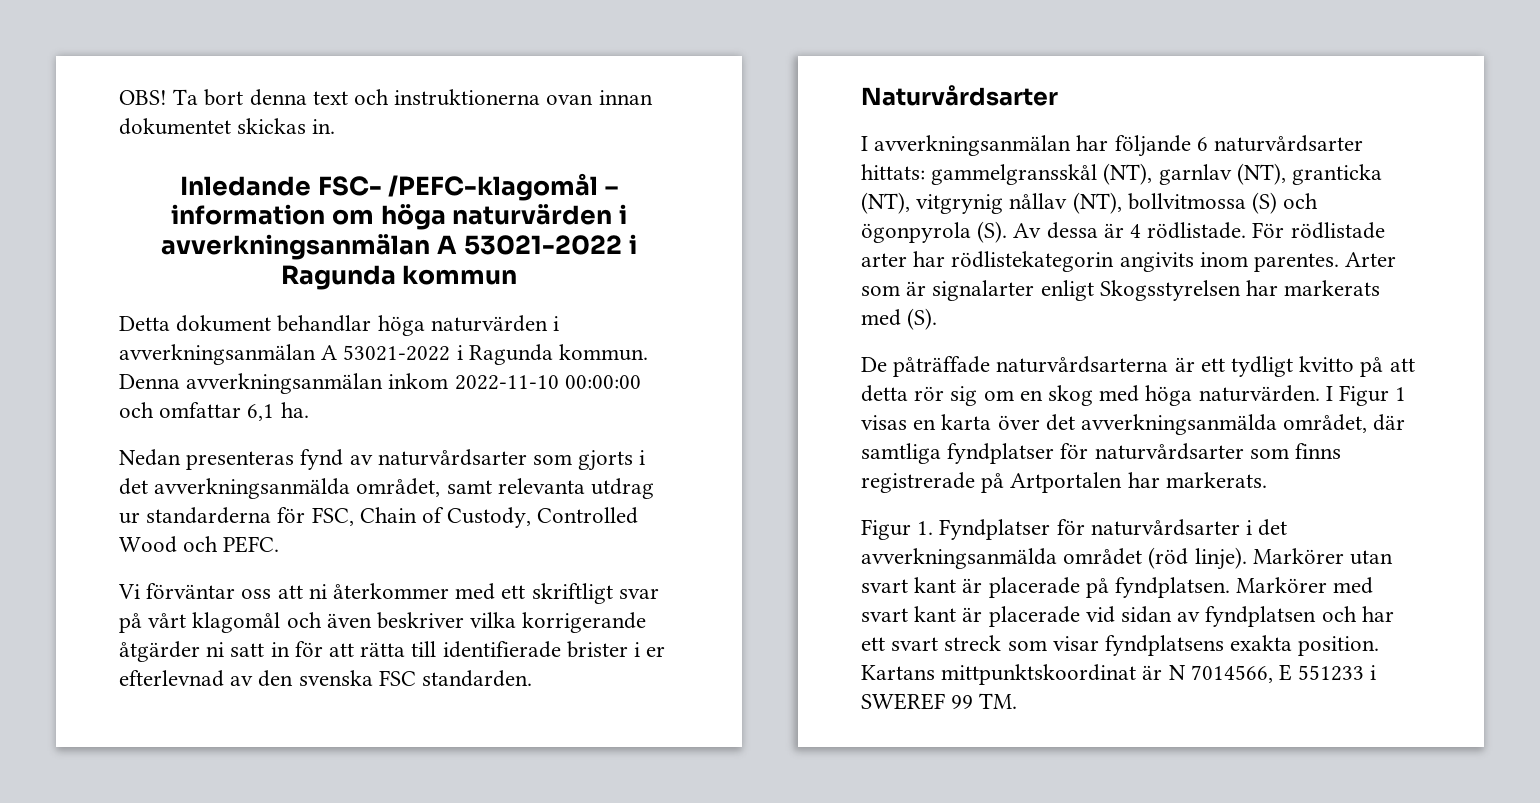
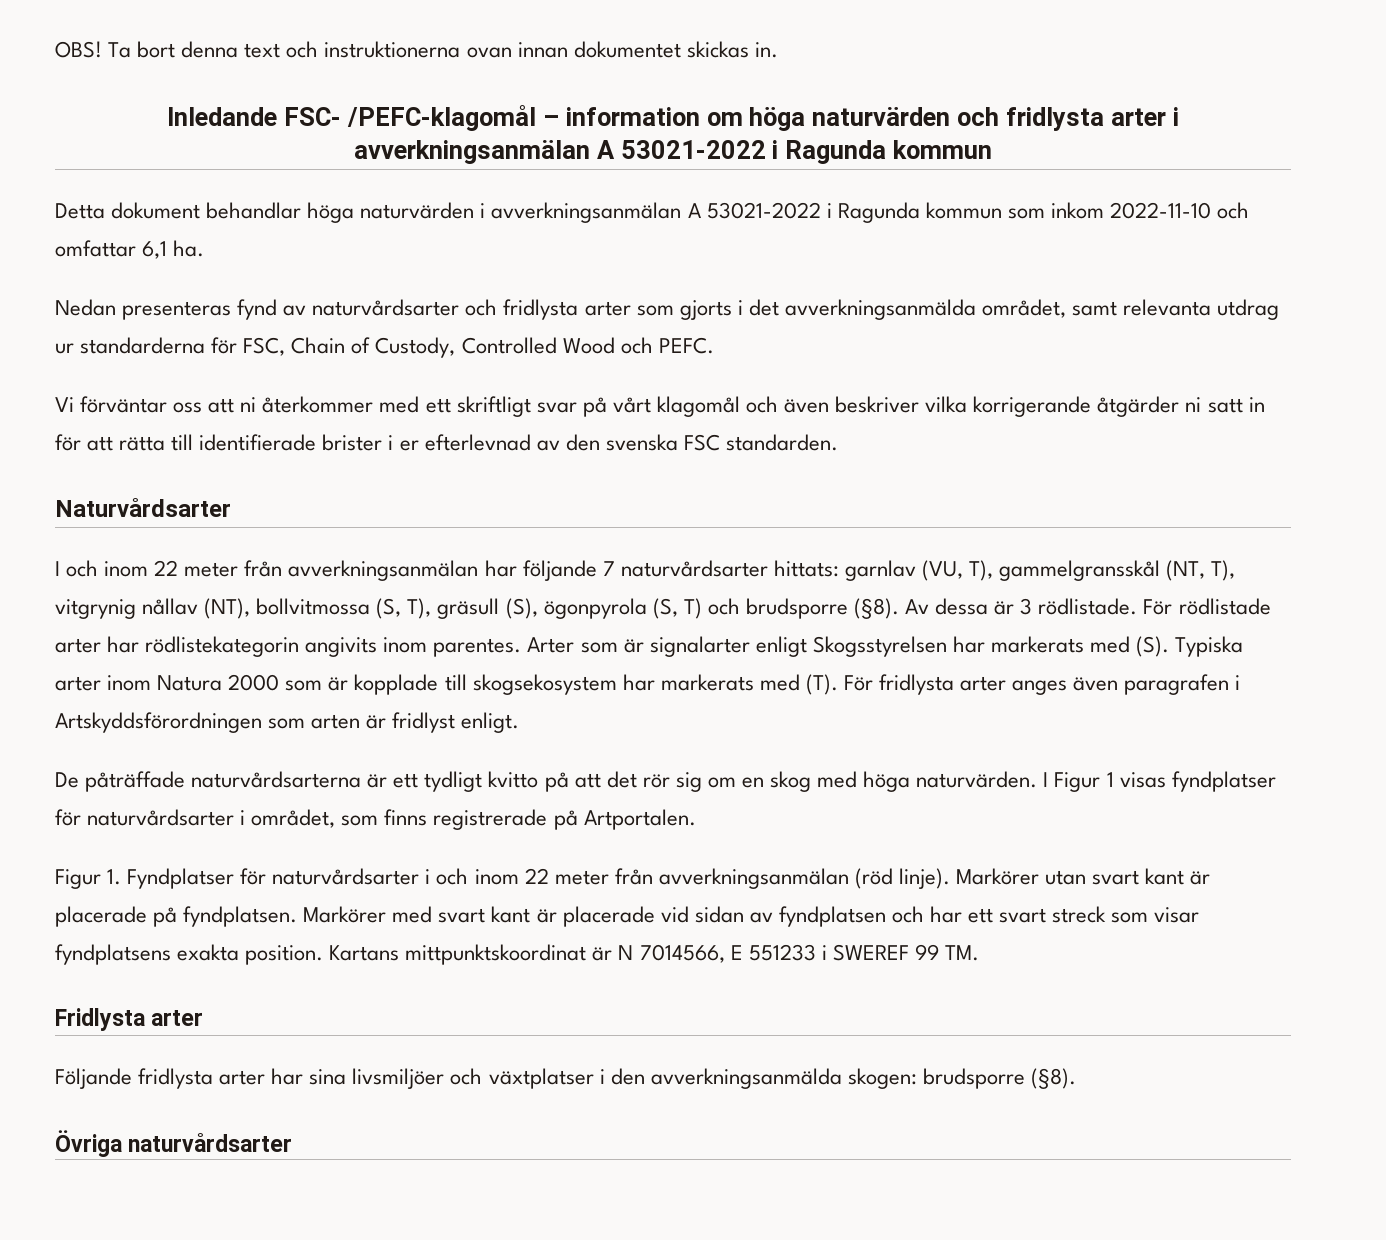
(613, 214) none -> [957,107,1166,131] och fridlysta arter
[559,344,649,361] [119,373,384,394] kommun. Denna avverkningsanmälan -> [925,202,1045,219] kommun som
[564,375,641,389] 00:00:00 -> (1212, 210) none
(527, 457) none -> [465,299,631,320] och fridlysta arter
(868, 143) none -> [66,560,283,577] och inom 22 meter från
[1196,137,1208,151] 6 -> [602,561,615,576] 7
[931,163,1383,185] [861,192,1319,214] [861,221,1008,243] gammelgransskål (NT), garnlav (NT), granticka (NT), vitgrynig nållav (NT), bollvitmossa (S) och ögonpyrola (S). -> [844,560,1236,581] [55,598,899,619] garnlav (VU, T), gammelgransskål (NT, T), vitgrynig nållav (NT), bollvitmossa (S, T), gräsull (S), ögonpyrola (S, T) och brudsporre (§8).
[1130,224,1142,238] 4 -> [1020,598,1033,615] 3
(938, 319) none -> [1175,636,1244,657] [55,674,1241,695] [55,712,520,733] Typiska arter inom Natura 2000 som är kopplade till skogsekosystem har markerats med (T). För fridlysta arter anges även paragrafen i Artskyddsförordningen som arten är fridlyst enligt.
[861,385,908,402] detta -> [606,771,637,788] det
[913,414,1406,435] [861,443,941,464] en karta över det avverkningsanmälda området, där samtliga -> (1166, 780) none
(1244, 451) none -> [240,809,336,828] i området,
[1010,472,1267,493] Artportalen har markerats. -> [583,809,696,830] Artportalen.
[1258,519,1288,536] [861,548,1143,569] det avverkningsanmälda området -> [436,868,849,889] och inom 22 meter från avverkningsanmälan
(1018, 701) none -> [55,1008,204,1031] [55,1068,1076,1089] [55,1130,293,1157] // Fridlysta arter // Följande fridlysta arter har sina livsmiljöer och växtplatser i den avverkningsanmälda skogen: brudsporre (§8). // Övriga naturvårdsarter

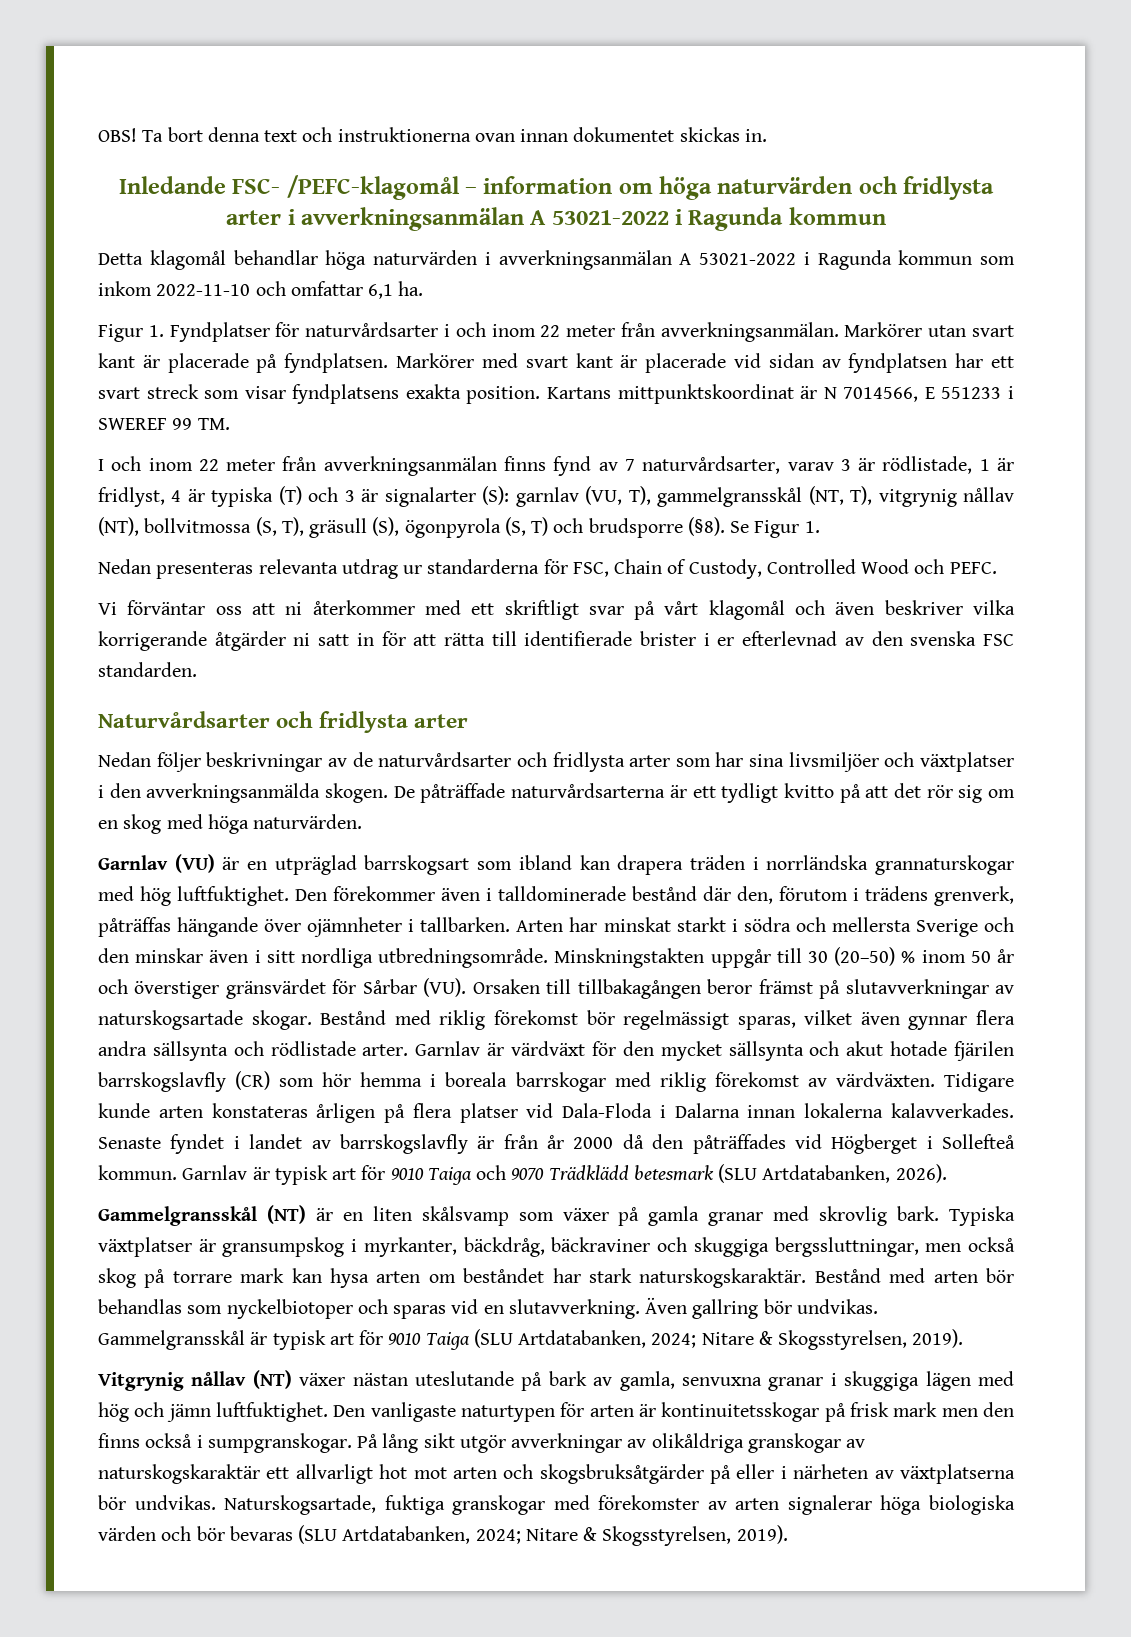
[111,202,201,219] dokument -> [149,250,226,270] klagomål
[55,299,1118,320] Nedan presenteras fynd av naturvårdsarter och fridlysta arter som gjorts i det avverkningsanmälda området, samt -> [98,322,1015,342] [98,353,1014,373] [98,384,1014,404] [98,418,230,430] [98,456,1014,476] [98,486,1015,507] [98,517,820,538] [98,559,254,579] Figur 1. Fyndplatser för naturvårdsarter i och inom 22 meter från avverkningsanmälan. Markörer utan svart kant är placerade på fyndplatsen. Markörer med svart kant är placerade vid sidan av fyndplatsen har ett svart streck som visar fyndplatsens exakta position. Kartans mittpunktskoordinat är N 7014566, E 551233 i SWEREF 99 TM. // I och inom 22 meter från avverkningsanmälan finns fynd av 7 naturvårdsarter, varav 3 är rödlistade, 1 är fridlyst, 4 är typiska (T) och 3 är signalarter (S): garnlav (VU, T), gammelgransskål (NT, T), vitgrynig nållav (NT), bollvitmossa (S, T), gräsull (S), ögonpyrola (S, T) och brudsporre (§8). Se Figur 1. // Nedan presenteras
[55,560,1236,581] [55,598,1271,619] [55,636,1244,657] [55,674,1241,695] [55,712,520,733] // I och inom 22 meter från avverkningsanmälan har följande 7 naturvårdsarter hittats: garnlav (VU, T), gammelgransskål (NT, T), vitgrynig nållav (NT), bollvitmossa (S, T), gräsull (S), ögonpyrola (S, T) och brudsporre (§8). Av dessa är 3 rödlistade. För rödlistade arter har rödlistekategorin angivits inom parentes. Arter som är signalarter enligt Skogsstyrelsen har markerats med (S). Typiska arter inom Natura 2000 som är kopplade till skogsekosystem har markerats med (T). För fridlysta arter anges även paragrafen i Artskyddsförordningen som arten är fridlyst enligt. // -> [276,711,469,733] [98,752,1014,772] [98,783,389,803] och fridlysta arter // Nedan följer beskrivningar av de naturvårdsarter och fridlysta arter som har sina livsmiljöer och växtplatser i den avverkningsanmälda skogen.
[1043,771,1276,792] [55,809,696,830] [55,868,1211,889] [55,906,1200,927] [55,944,979,965] [55,1008,204,1031] [55,1068,1076,1089] [55,1130,293,1157] I Figur 1 visas fyndplatser för naturvårdsarter i området, som finns registrerade på Artportalen. // Figur 1. Fyndplatser för naturvårdsarter i och inom 22 meter från avverkningsanmälan (röd linje). Markörer utan svart kant är placerade på fyndplatsen. Markörer med svart kant är placerade vid sidan av fyndplatsen och har ett svart streck som visar fyndplatsens exakta position. Kartans mittpunktskoordinat är N 7014566, E 551233 i SWEREF 99 TM. // Fridlysta arter // Följande fridlysta arter har sina livsmiljöer och växtplatser i den avverkningsanmälda skogen: brudsporre (§8). // Övriga naturvårdsarter -> [98,854,1015,875] [98,886,1014,906] [98,917,1015,937] [98,947,1015,968] [98,978,1014,999] [98,1010,1016,1030] [98,1041,1015,1061] [98,1071,1015,1092] [98,1103,1014,1123] [98,1134,1015,1154] [98,1164,947,1185] [98,1205,1016,1226] [98,1237,1016,1257] [98,1268,1014,1288] [98,1297,878,1319] [98,1329,964,1350] [98,1370,1014,1391] [98,1402,1015,1422] [98,1433,866,1453] [98,1464,1015,1484] [98,1495,1015,1515] [98,1525,788,1546] // Garnlav (VU) är en utpräglad barrskogsart som ibland kan drapera träden i norrländska grannaturskogar med hög luftfuktighet. Den förekommer även i talldominerade bestånd där den, förutom i trädens grenverk, påträffas hängande över ojämnheter i tallbarken. Arten har minskat starkt i södra och mellersta Sverige och den minskar även i sitt nordliga utbredningsområde. Minskningstakten uppgår till 30 (20–50) % inom 50 år och överstiger gränsvärdet för Sårbar (VU). Orsaken till tillbakagången beror främst på slutavverkningar av naturskogsartade skogar. Bestånd med riklig förekomst bör regelmässigt sparas, vilket även gynnar flera andra sällsynta och rödlistade arter. Garnlav är värdväxt för den mycket sällsynta och akut hotade fjärilen barrskogslavfly (CR) som hör hemma i boreala barrskogar med riklig förekomst av värdväxten. Tidigare kunde arten konstateras årligen på flera platser vid Dala-Floda i Dalarna innan lokalerna kalavverkades. Senaste fyndet i landet av barrskogslavfly är från år 2000 då den påträffades vid Högberget i Sollefteå kommun. Garnlav är typisk art för 9010 Taiga och 9070 Trädklädd betesmark (SLU Artdatabanken, 2026). // Gammelgransskål (NT) är en liten skålsvamp som växer på gamla granar med skrovlig bark. Typiska växtplatser är gransumpskog i myrkanter, bäckdråg, bäckraviner och skuggiga bergssluttningar, men också skog på torrare mark kan hysa arten om beståndet har stark naturskogskaraktär. Bestånd med arten bör behandlas som nyckelbiotoper och sparas vid en slutavverkning. Även gallring bör undvikas. Gammelgransskål är typisk art för 9010 Taiga (SLU Artdatabanken, 2024; Nitare & Skogsstyrelsen, 2019). // Vitgrynig nållav (NT) växer nästan uteslutande på bark av gamla, senvuxna granar i skuggiga lägen med hög och jämn luftfuktighet. Den vanligaste naturtypen för arten är kontinuitetsskogar på frisk mark men den finns också i sumpgranskogar. På lång sikt utgör avverkningar av olikåldriga granskogar av naturskogskaraktär ett allvarligt hot mot arten och skogsbruksåtgärder på eller i närheten av växtplatserna bör undvikas. Naturskogsartade, fuktiga granskogar med förekomster av arten signalerar höga biologiska värden och bör bevaras (SLU Artdatabanken, 2024; Nitare & Skogsstyrelsen, 2019).

